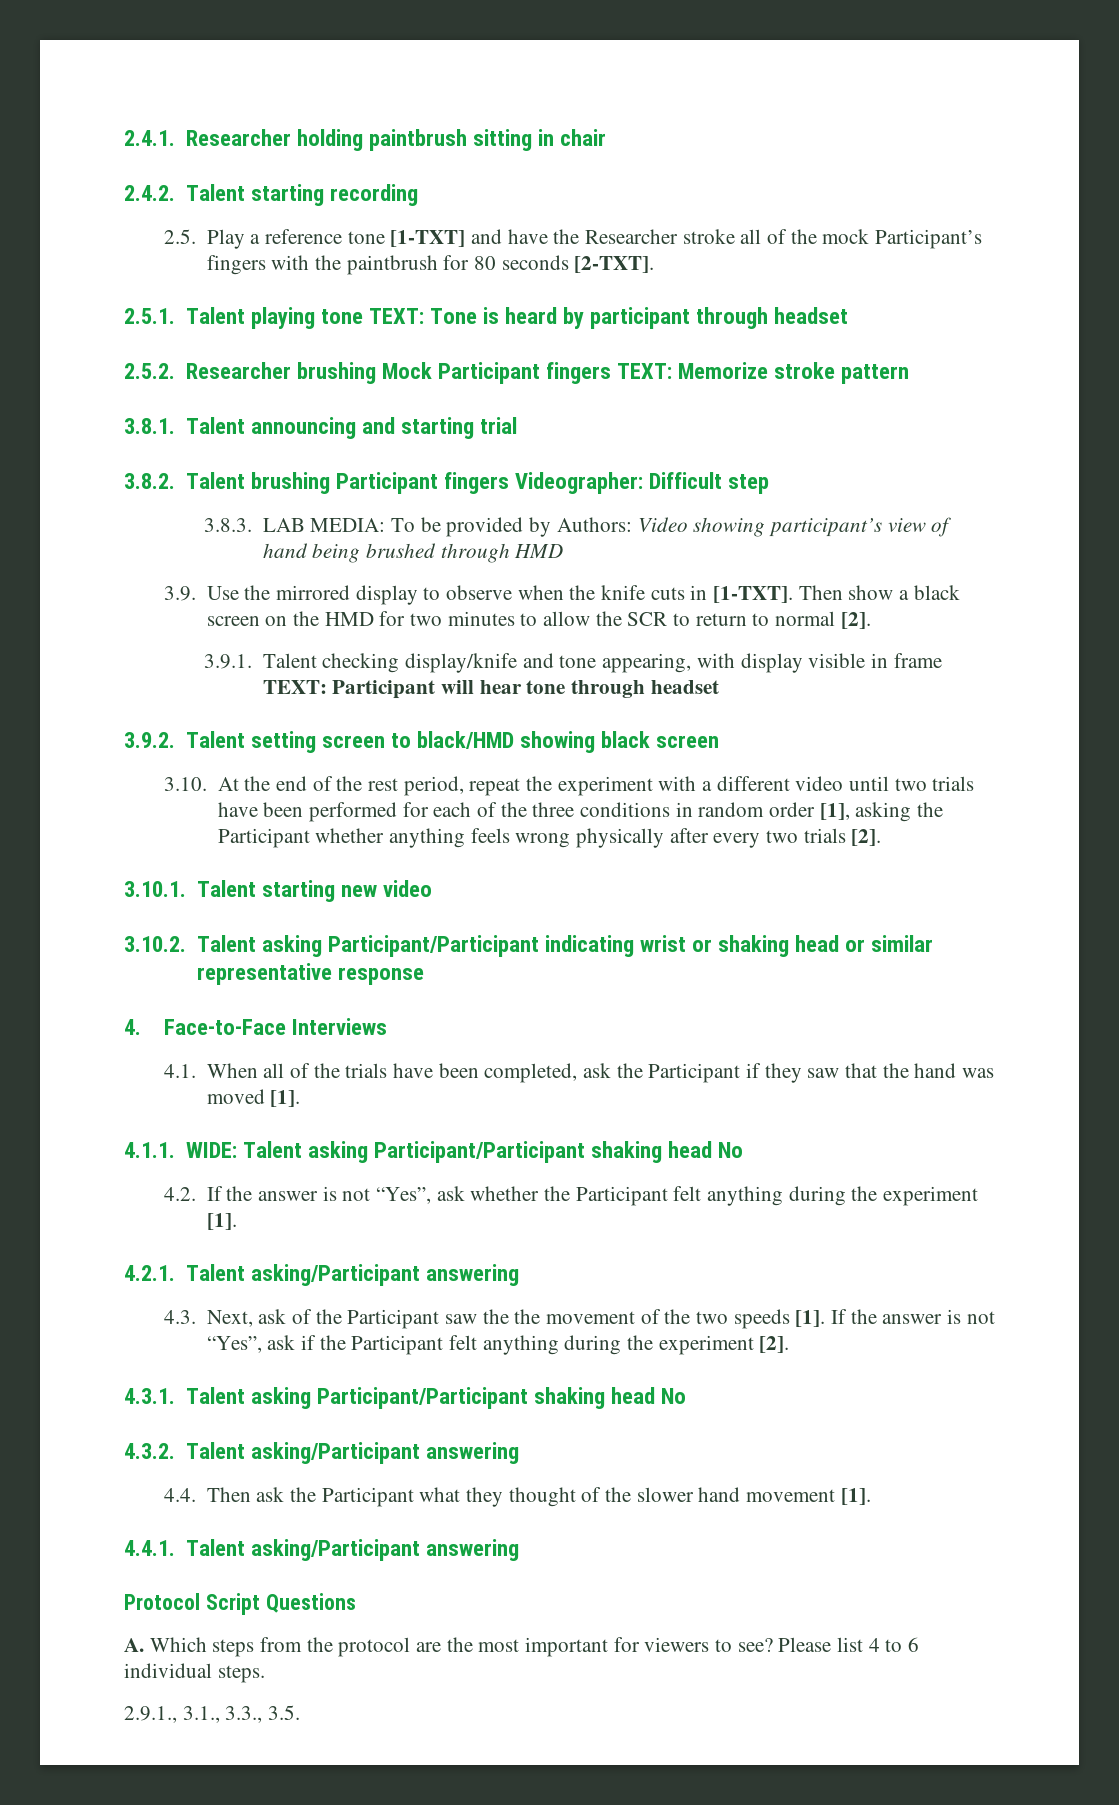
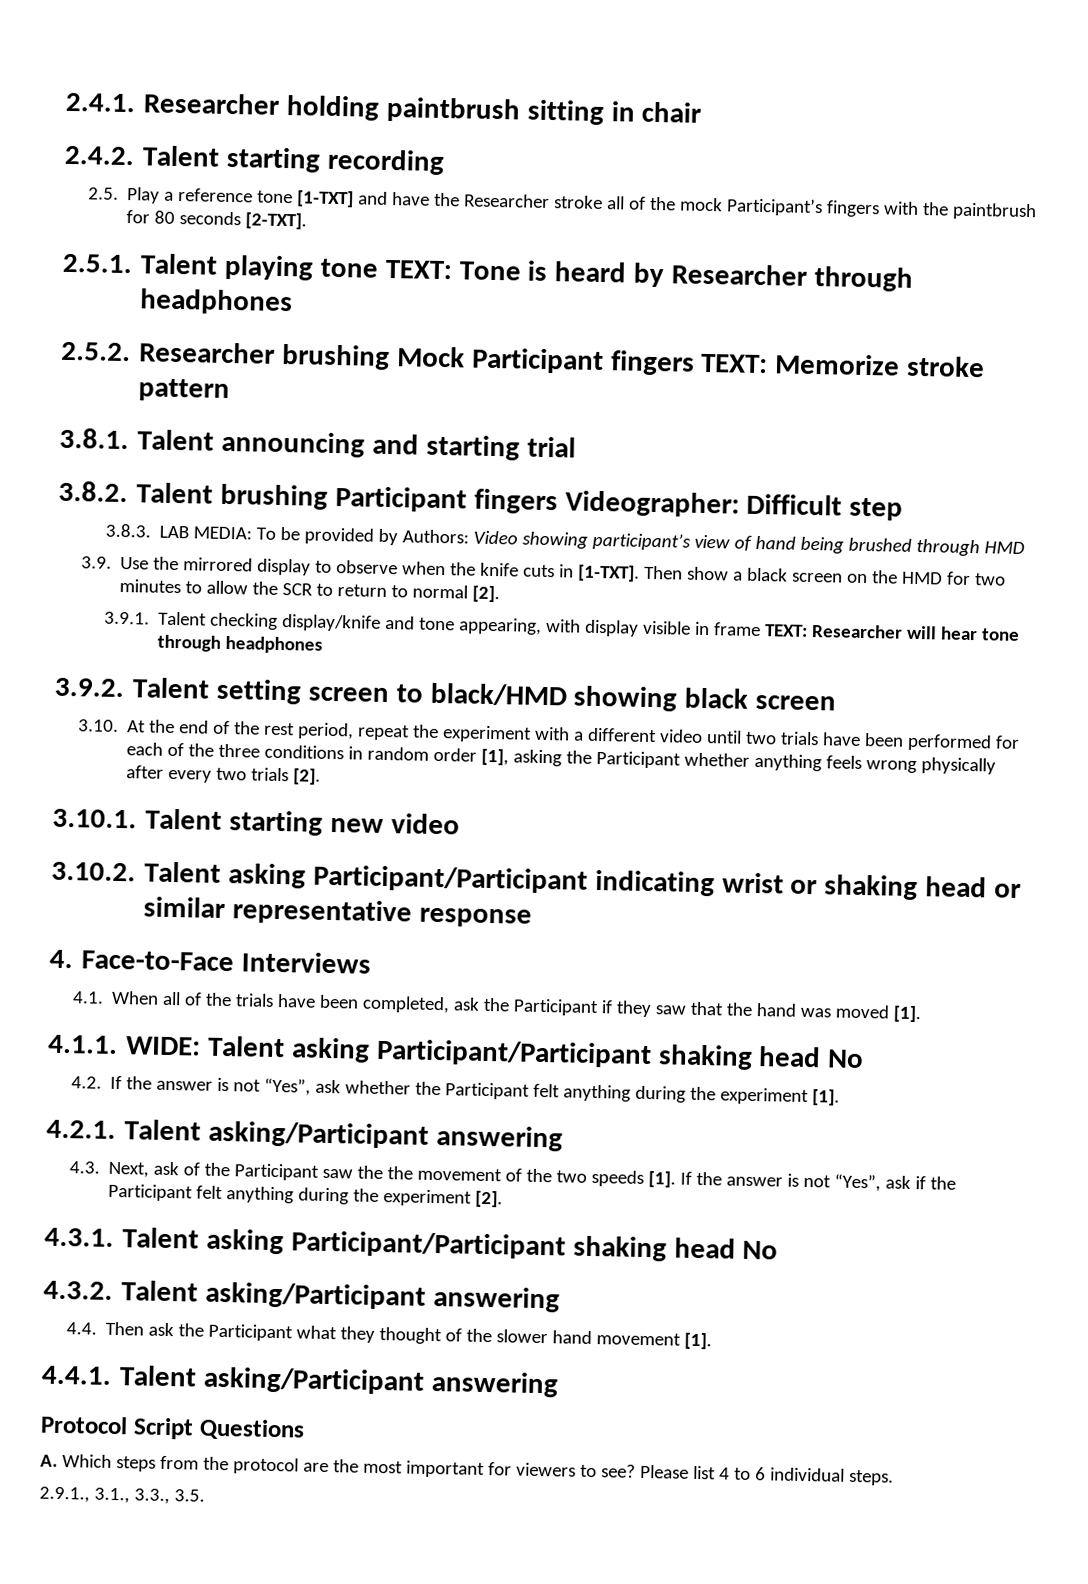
[590,307,849,329] participant through headset -> [670,263,913,292] [139,288,294,316] Researcher through headphones
[332,680,436,699] Participant -> [811,624,904,639] Researcher
[650,680,719,694] headset -> [225,635,324,654] headphones

